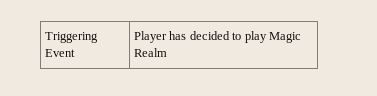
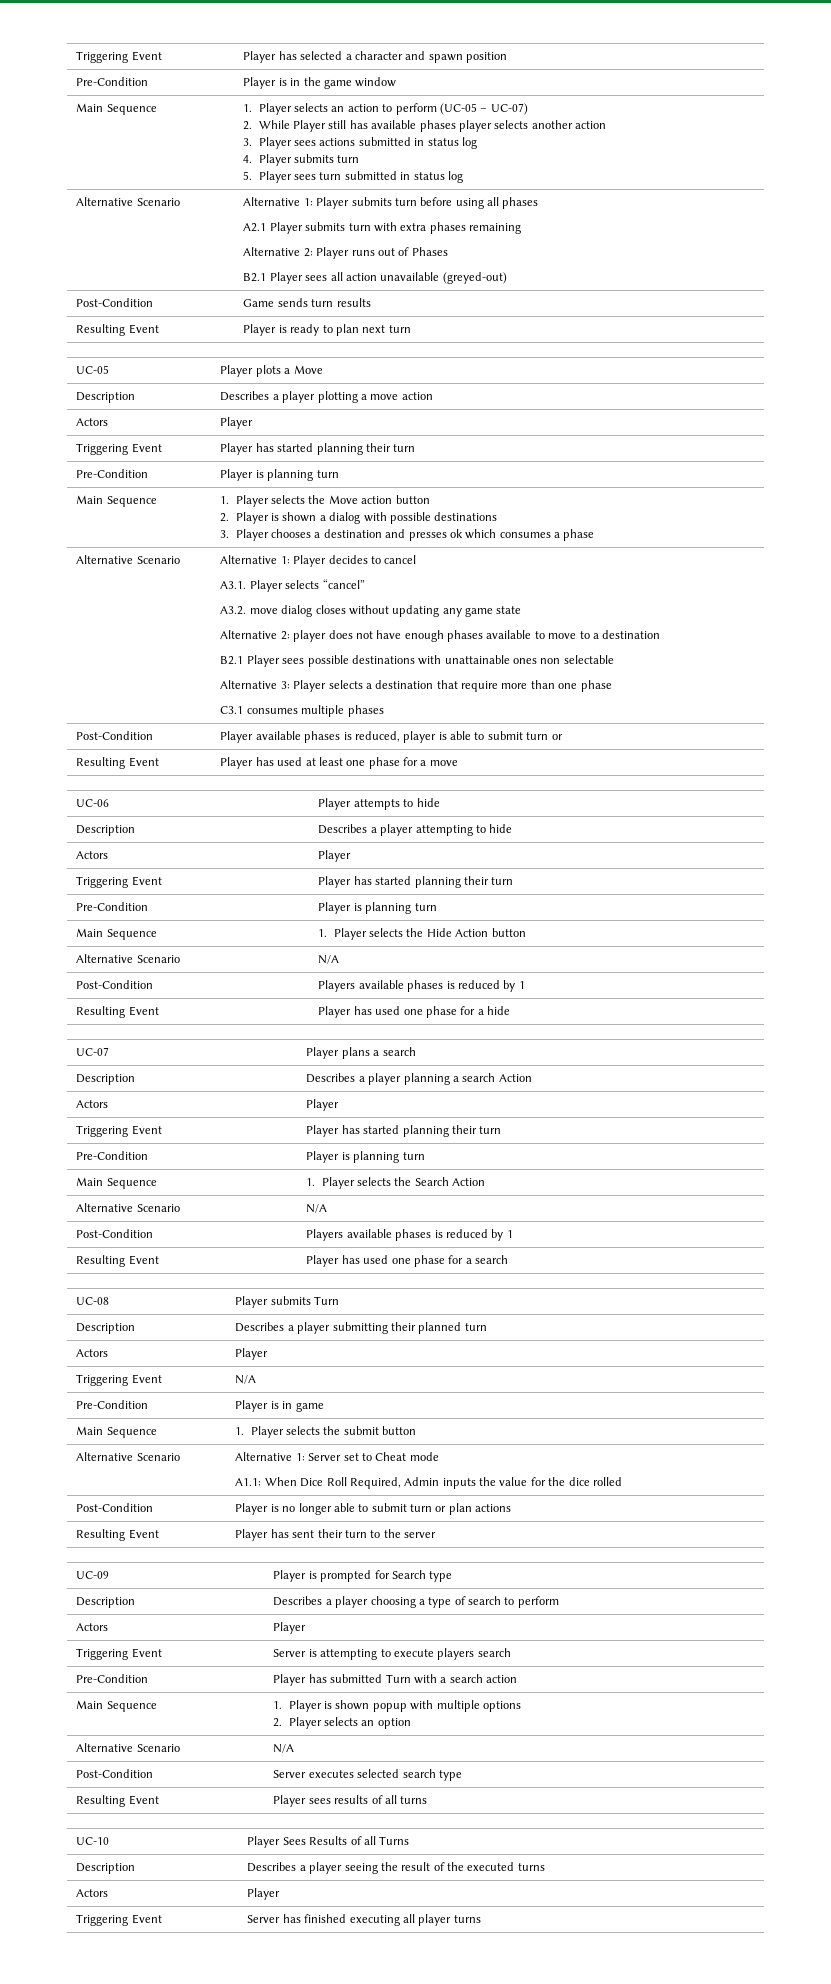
[45,32,99,43] [45,49,76,57] [134,31,301,43] [134,48,168,57] Triggering Event | Player has decided to play Magic Realm -> [76,51,162,63] [243,51,508,63] [76,77,149,86] [243,77,397,89] [76,103,157,115] [243,103,528,115] [243,120,607,132] [243,137,477,149] [243,154,360,166] [243,171,463,183] [76,197,180,206] [243,197,539,209] [243,222,522,234] [243,247,448,259] [243,272,507,284] [76,298,154,307] [243,298,371,307] [76,324,159,336] [243,324,411,336] [76,365,110,374] [220,365,323,377] [76,392,136,403] [220,391,433,403] [76,418,109,426] [220,417,254,429] [76,443,162,455] [220,443,416,455] [76,469,149,478] [220,469,339,481] [76,495,157,507] [220,495,430,507] [220,512,498,524] [220,529,595,541] [76,555,180,564] [220,555,417,567] [220,579,365,592] [220,605,522,617] [220,630,661,642] [220,655,614,667] [220,680,612,692] [220,705,384,717] [76,731,154,740] [220,731,563,743] [76,757,159,769] [220,757,458,769] [76,799,110,807] [318,798,440,810] [76,825,136,836] [318,824,513,836] [76,851,109,859] [318,850,352,862] [76,876,162,888] [318,876,514,888] [76,902,149,911] [318,902,437,914] [76,928,157,940] [318,928,526,940] [76,954,180,963] [318,955,340,964] [76,980,154,989] [318,980,525,992] [76,1006,159,1018] [318,1006,511,1018] [76,1047,110,1056] [306,1047,416,1059] [76,1074,136,1085] [306,1073,532,1085] [76,1100,109,1108] [306,1099,340,1111] [76,1125,162,1137] [306,1125,502,1137] [76,1151,149,1160] [306,1151,425,1163] [76,1177,157,1189] [306,1177,486,1189] [76,1203,180,1212] [306,1204,328,1213] [76,1229,154,1238] [306,1229,513,1241] [76,1255,159,1267] [306,1255,509,1267] [76,1297,110,1305] [235,1296,340,1308] [76,1323,136,1334] [235,1322,487,1334] [76,1349,109,1357] [235,1348,269,1360] [76,1374,162,1386] [235,1375,257,1384] [76,1400,149,1409] [235,1400,324,1412] [76,1426,157,1438] [235,1426,417,1438] [76,1452,180,1461] [235,1452,439,1461] [235,1477,622,1489] [76,1503,154,1512] [235,1503,512,1515] [76,1529,159,1541] [235,1529,437,1541] [76,1571,110,1579] [273,1570,453,1582] [76,1597,136,1608] [273,1596,559,1608] [76,1623,109,1631] [273,1622,307,1634] [76,1648,162,1660] [273,1648,511,1660] [76,1674,149,1683] [273,1674,518,1686] [76,1700,157,1712] [273,1700,521,1712] [273,1717,411,1729] [76,1743,180,1752] [273,1744,295,1753] [76,1769,154,1778] [273,1769,462,1781] [76,1795,159,1807] [273,1795,428,1807] [76,1837,110,1845] [247,1836,410,1848] [76,1863,136,1874] [247,1862,545,1874] [76,1889,109,1897] [247,1888,281,1900] [76,1914,162,1926] [247,1914,481,1926] Triggering Event | Player has selected a character and spawn position // Pre-Condition | Player is in the game window // Main Sequence | 1. Player selects an action to perform (UC-05 – UC-07) // 2. While Player still has available phases player selects another action // 3. Player sees actions submitted in status log // 4. Player submits turn // 5. Player sees turn submitted in status log // Alternative Scenario | Alternative 1: Player submits turn before using all phases // A2.1 Player submits turn with extra phases remaining // Alternative 2: Player runs out of Phases // B2.1 Player sees all action unavailable (greyed-out) // Post-Condition | Game sends turn results // Resulting Event | Player is ready to plan next turn // UC-05 | Player plots a Move // Description | Describes a player plotting a move action // Actors | Player // Triggering Event | Player has started planning their turn // Pre-Condition | Player is planning turn // Main Sequence | 1. Player selects the Move action button // 2. Player is shown a dialog with possible destinations // 3. Player chooses a destination and presses ok which consumes a phase // Alternative Scenario | Alternative 1: Player decides to cancel // A3.1. Player selects “cancel” // A3.2. move dialog closes without updating any game state // Alternative 2: player does not have enough phases available to move to a destination // B2.1 Player sees possible destinations with unattainable ones non selectable // Alternative 3: Player selects a destination that require more than one phase // C3.1 consumes multiple phases // Post-Condition | Player available phases is reduced, player is able to submit turn or // Resulting Event | Player has used at least one phase for a move // UC-06 | Player attempts to hide // Description | Describes a player attempting to hide // Actors | Player // Triggering Event | Player has started planning their turn // Pre-Condition | Player is planning turn // Main Sequence | 1. Player selects the Hide Action button // Alternative Scenario | N/A // Post-Condition | Players available phases is reduced by 1 // Resulting Event | Player has used one phase for a hide // UC-07 | Player plans a search // Description | Describes a player planning a search Action // Actors | Player // Triggering Event | Player has started planning their turn // Pre-Condition | Player is planning turn // Main Sequence | 1. Player selects the Search Action // Alternative Scenario | N/A // Post-Condition | Players available phases is reduced by 1 // Resulting Event | Player has used one phase for a search // UC-08 | Player submits Turn // Description | Describes a player submitting their planned turn // Actors | Player // Triggering Event | N/A // Pre-Condition | Player is in game // Main Sequence | 1. Player selects the submit button // Alternative Scenario | Alternative 1: Server set to Cheat mode // A1.1: When Dice Roll Required, Admin inputs the value for the dice rolled // Post-Condition | Player is no longer able to submit turn or plan actions // Resulting Event | Player has sent their turn to the server // UC-09 | Player is prompted for Search type // Description | Describes a player choosing a type of search to perform // Actors | Player // Triggering Event | Server is attempting to execute players search // Pre-Condition | Player has submitted Turn with a search action // Main Sequence | 1. Player is shown popup with multiple options // 2. Player selects an option // Alternative Scenario | N/A // Post-Condition | Server executes selected search type // Resulting Event | Player sees results of all turns // UC-10 | Player Sees Results of all Turns // Description | Describes a player seeing the result of the executed turns // Actors | Player // Triggering Event | Server has finished executing all player turns

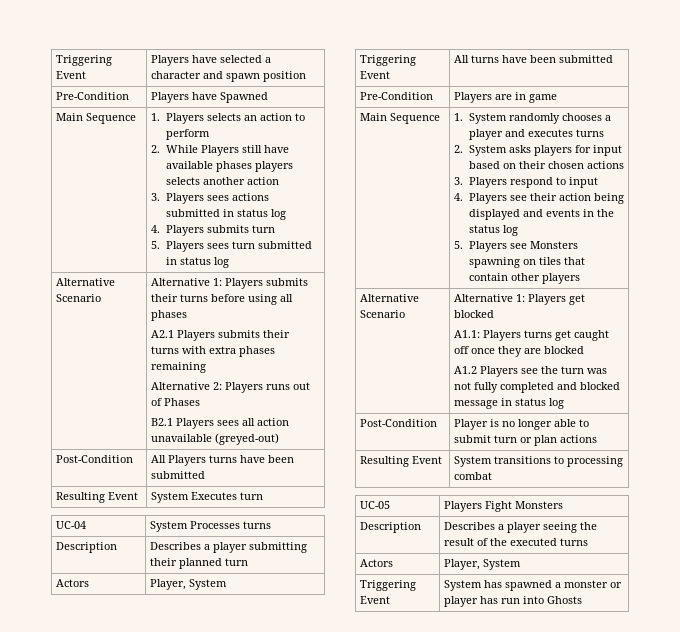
[76,51,162,63] [243,51,297,63] Triggering Event | Player has -> [56,55,113,66] [56,71,87,79] [151,55,218,66] Triggering Event | Players have
[243,77,397,89] [76,103,157,115] [243,103,292,115] Player is in the game window // Main Sequence | 1. Player -> [151,92,269,103] [56,113,137,124] [151,113,204,124] Players have Spawned // Main Sequence | 1. Players
[439,103,528,115] (UC-05 – UC-07) -> (210, 134) none
[293,120,492,132] Player still has available phases player -> [200,145,289,156] [165,161,293,172] Players still have available phases players
[258,137,292,149] Player -> [165,193,204,204] Players
[258,154,292,166] Player -> [165,225,204,236] Players
[258,171,292,183] Player -> [165,241,204,252] Players
[316,197,417,209] Player submits turn -> [225,278,309,289] [151,294,209,302] Players submits their turns
[269,222,371,234] Player submits turn -> [177,330,291,341] [151,346,180,354] Players submits their turns
[316,247,350,259] Player -> [225,382,264,393] Players
[269,272,303,284] Player -> [176,418,215,429] Players
[243,298,371,307] [76,324,159,336] [243,324,411,336] [76,365,110,374] [220,365,323,377] [76,392,136,403] [220,391,433,403] [76,418,109,426] [220,417,254,429] [76,443,162,455] [220,443,416,455] [76,469,149,478] [220,469,339,481] [76,495,157,507] [220,495,430,507] [220,512,498,524] [220,529,595,541] [76,555,180,564] [220,555,417,567] [220,579,365,592] [220,605,522,617] [220,630,661,642] [220,655,614,667] [220,680,612,692] [220,705,384,717] [76,731,154,740] [220,731,563,743] [76,757,159,769] [220,757,458,769] [76,799,110,807] [318,798,440,810] [76,825,136,836] [318,824,513,836] [76,851,109,859] [318,850,352,862] [76,876,162,888] [318,876,514,888] [76,902,149,911] [318,902,437,914] [76,928,157,940] [318,928,526,940] [76,954,180,963] [318,955,340,964] [76,980,154,989] [318,980,525,992] [76,1006,159,1018] [318,1006,511,1018] [76,1047,110,1056] [306,1047,416,1059] [76,1074,136,1085] [306,1073,532,1085] [76,1100,109,1108] [306,1099,340,1111] [76,1125,162,1137] [306,1125,502,1137] [76,1151,149,1160] [306,1151,425,1163] [76,1177,157,1189] [306,1177,486,1189] [76,1203,180,1212] [306,1204,328,1213] [76,1229,154,1238] [306,1229,513,1241] [76,1255,159,1267] [306,1255,509,1267] [76,1297,110,1305] [235,1296,340,1308] Game sends turn results // Resulting Event | Player is ready to plan next turn // UC-05 | Player plots a Move // Description | Describes a player plotting a move action // Actors | Player // Triggering Event | Player has started planning their turn // Pre-Condition | Player is planning turn // Main Sequence | 1. Player selects the Move action button // 2. Player is shown a dialog with possible destinations // 3. Player chooses a destination and presses ok which consumes a phase // Alternative Scenario | Alternative 1: Player decides to cancel // A3.1. Player selects “cancel” // A3.2. move dialog closes without updating any game state // Alternative 2: player does not have enough phases available to move to a destination // B2.1 Player sees possible destinations with unattainable ones non selectable // Alternative 3: Player selects a destination that require more than one phase // C3.1 consumes multiple phases // Post-Condition | Player available phases is reduced, player is able to submit turn or // Resulting Event | Player has used at least one phase for a move // UC-06 | Player attempts to hide // Description | Describes a player attempting to hide // Actors | Player // Triggering Event | Player has started planning their turn // Pre-Condition | Player is planning turn // Main Sequence | 1. Player selects the Hide Action button // Alternative Scenario | N/A // Post-Condition | Players available phases is reduced by 1 // Resulting Event | Player has used one phase for a hide // UC-07 | Player plans a search // Description | Describes a player planning a search Action // Actors | Player // Triggering Event | Player has started planning their turn // Pre-Condition | Player is planning turn // Main Sequence | 1. Player selects the Search Action // Alternative Scenario | N/A // Post-Condition | Players available phases is reduced by 1 // Resulting Event | Player has used one phase for a search // UC-08 | Player submits Turn -> [151,455,295,466] [151,471,206,479] [56,492,139,503] [151,492,264,503] [56,521,87,529] [150,521,272,532] All Players turns have been submitted // Resulting Event | System Executes turn // UC-04 | System Processes turns
[235,1348,269,1360] [76,1374,162,1386] [235,1375,257,1384] [76,1400,149,1409] [235,1400,279,1412] Player // Triggering Event | N/A // Pre-Condition | Player is -> [150,579,228,590] [360,55,417,66] [360,71,391,79] [454,55,614,63] [360,92,434,100] [454,92,513,103] Player, System // Triggering Event | All turns have been submitted // Pre-Condition | Players are
[250,1426,417,1438] [76,1452,180,1461] [235,1452,439,1461] [235,1477,622,1489] Player selects the submit button // Alternative Scenario | Alternative 1: Server set to Cheat mode // A1.1: When Dice Roll Required, Admin inputs the value for the dice rolled -> [468,113,611,124] [468,129,604,140] [454,145,622,156] [468,161,624,169] [454,177,598,188] [454,193,624,204] [468,209,614,220] [468,225,518,236] [454,241,578,252] [468,257,585,268] [468,273,580,284] [360,294,420,302] [360,310,406,318] [454,294,586,305] [454,310,495,318] [454,330,610,341] [454,346,585,357] [454,366,608,377] [454,382,621,393] [454,398,565,409] System randomly chooses a player and executes turns // 2. System asks players for input based on their chosen actions // 3. Players respond to input // 4. Players see their action being displayed and events in the status log // 5. Players see Monsters spawning on tiles that contain other players // Alternative Scenario | Alternative 1: Players get blocked // A1.1: Players turns get caught off once they are blocked // A1.2 Players see the turn was not fully completed and blocked message in status log
[235,1529,437,1541] [76,1571,110,1579] [273,1570,453,1582] [76,1597,136,1608] [273,1596,559,1608] [76,1623,109,1631] [273,1622,307,1634] [76,1648,162,1660] [273,1648,511,1660] [76,1674,149,1683] [273,1674,518,1686] [76,1700,157,1712] [273,1700,521,1712] [273,1717,411,1729] [76,1743,180,1752] [273,1744,295,1753] [76,1769,154,1778] [273,1769,462,1781] [76,1795,159,1807] [273,1795,428,1807] [76,1837,110,1845] [247,1836,410,1848] Player has sent their turn to the server // UC-09 | Player is prompted for Search type // Description | Describes a player choosing a type of search to perform // Actors | Player // Triggering Event | Server is attempting to execute players search // Pre-Condition | Player has submitted Turn with a search action // Main Sequence | 1. Player is shown popup with multiple options // 2. Player selects an option // Alternative Scenario | N/A // Post-Condition | Server executes selected search type // Resulting Event | Player sees results of all turns // UC-10 | Player Sees Results of all Turns -> [454,456,624,467] [454,472,493,480] [360,501,391,509] [444,501,564,512] System transitions to processing combat // UC-05 | Players Fight Monsters
[247,1888,281,1900] [76,1914,162,1926] [247,1914,481,1926] Player // Triggering Event | Server has finished executing all player turns -> [444,559,522,570] [360,580,417,591] [360,596,391,604] [444,580,623,591] [444,596,583,607] Player, System // Triggering Event | System has spawned a monster or player has run into Ghosts

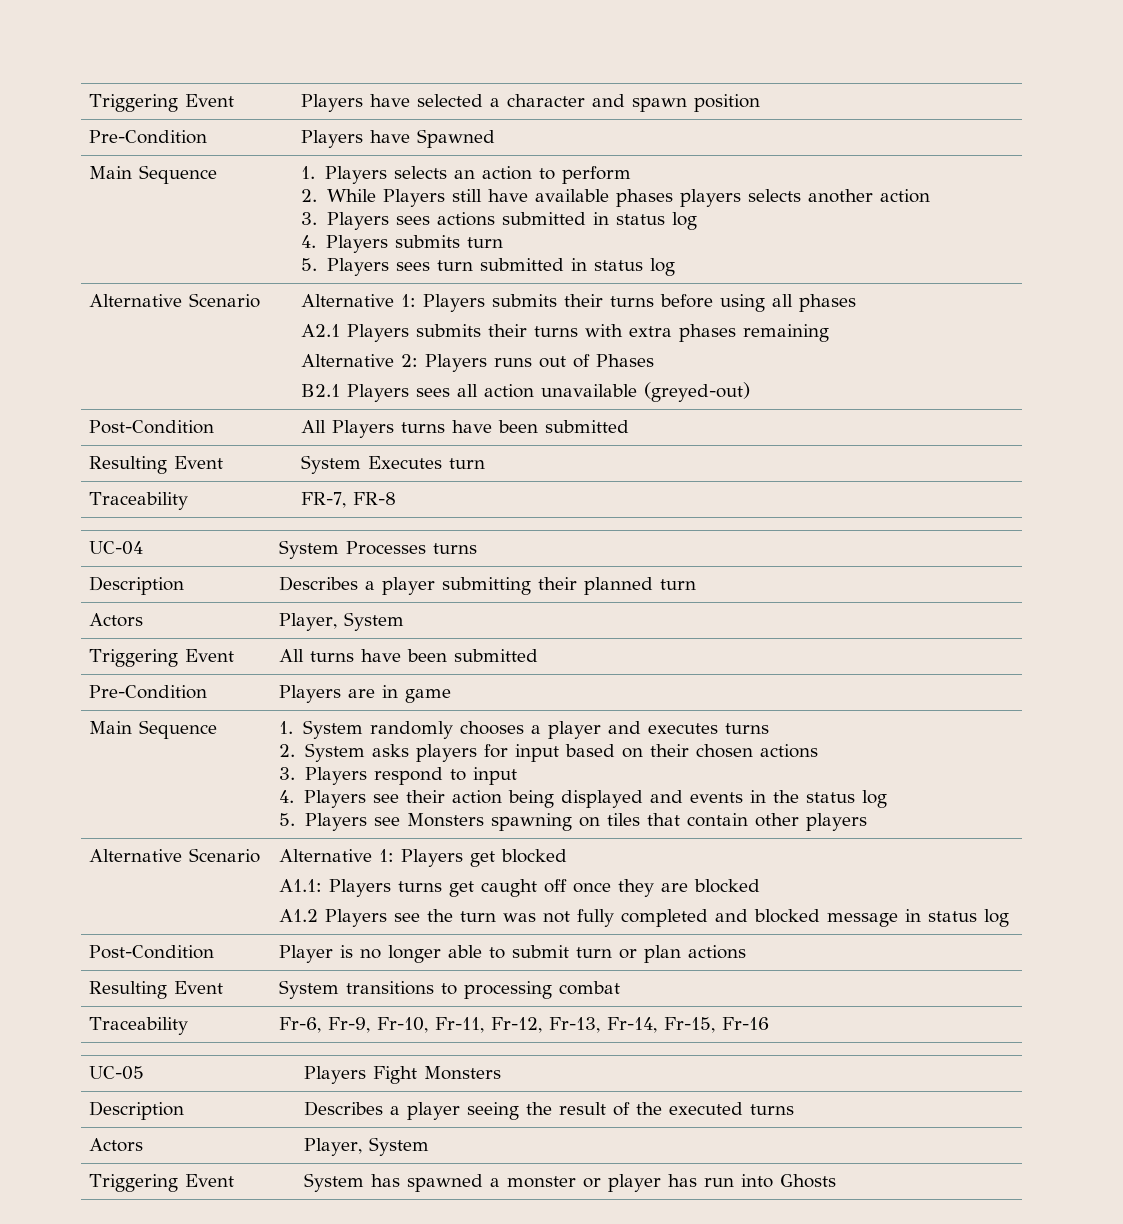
(264, 496) none -> [89,492,189,510] [301,492,397,508] // Traceability | FR-7, FR-8
(493, 476) none -> [89,1017,189,1035] [279,1017,770,1033] // Traceability | Fr-6, Fr-9, Fr-10, Fr-11, Fr-12, Fr-13, Fr-14, Fr-15, Fr-16

